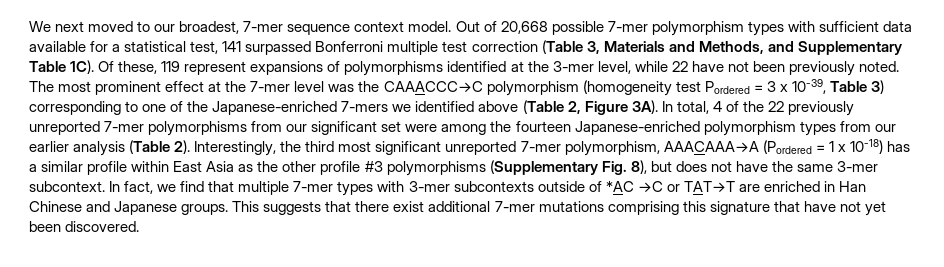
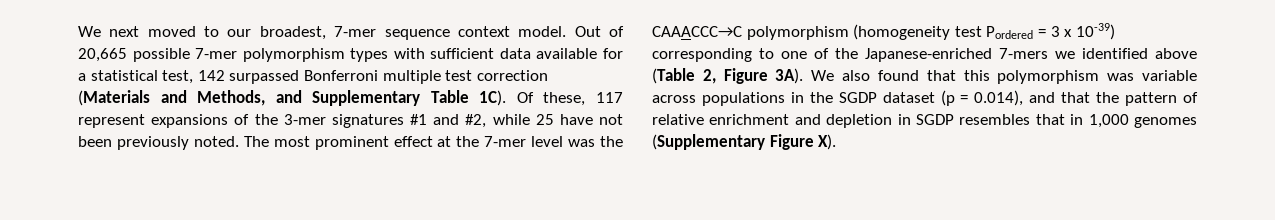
[500,21,548,34] 20,668 -> [78,48,127,62] 20,665
[222,41,242,52] 141 -> [197,70,225,81] 142
[541,40,665,54] (Table 3, Materials -> [78,90,150,106] (Materials
[161,61,181,72] 119 -> [595,92,623,103] 117
[344,61,688,76] polymorphisms identified at the 3-mer level, while 22 -> [254,114,554,128] the 3-mer signatures #1 and #2, while 25
[791,79,884,94] 10-39, Table 3) -> [1075,23,1115,40] 10-39)
[661,101,854,116] [29,121,896,136] [29,139,910,156] [29,160,879,176] [29,181,867,196] [29,201,886,216] [29,221,140,232] In total, 4 of the 22 previously unreported 7-mer polymorphisms from our significant set were among the fourteen Japanese-enriched polymorphism types from our earlier analysis (Table 2). Interestingly, the third most significant unreported 7-mer polymorphism, AAACAAA→A (Pordered = 1 x 10-18) has a similar profile within East Asia as the other profile #3 polymorphisms (Supplementary Fig. 8), but does not have the same 3-mer subcontext. In fact, we find that multiple 7-mer types with 3-mer subcontexts outside of *AC →C or TAT→T are enriched in Han Chinese and Japanese groups. This suggests that there exist additional 7-mer mutations comprising this signature that have not yet been discovered. -> [811,70,1197,84] [652,90,1198,106] [652,114,1197,128] [652,134,837,150] We also found that this polymorphism was variable across populations in the SGDP dataset (p = 0.014), and that the pattern of relative enrichment and depletion in SGDP resembles that in 1,000 genomes (Supplementary Figure X).

